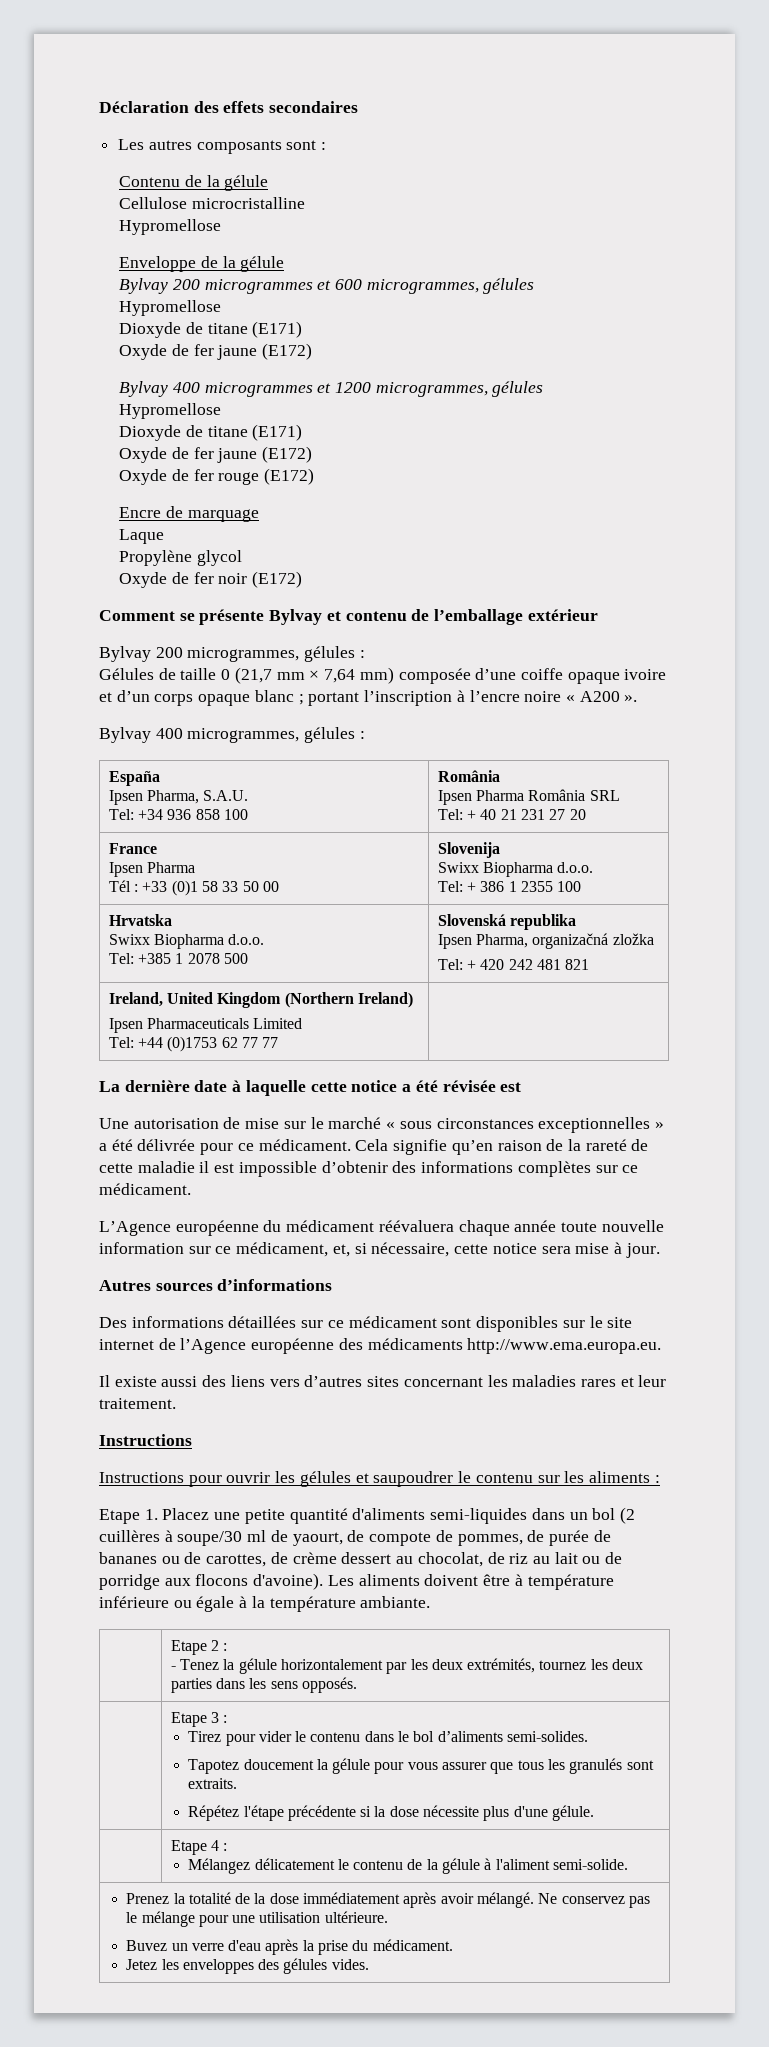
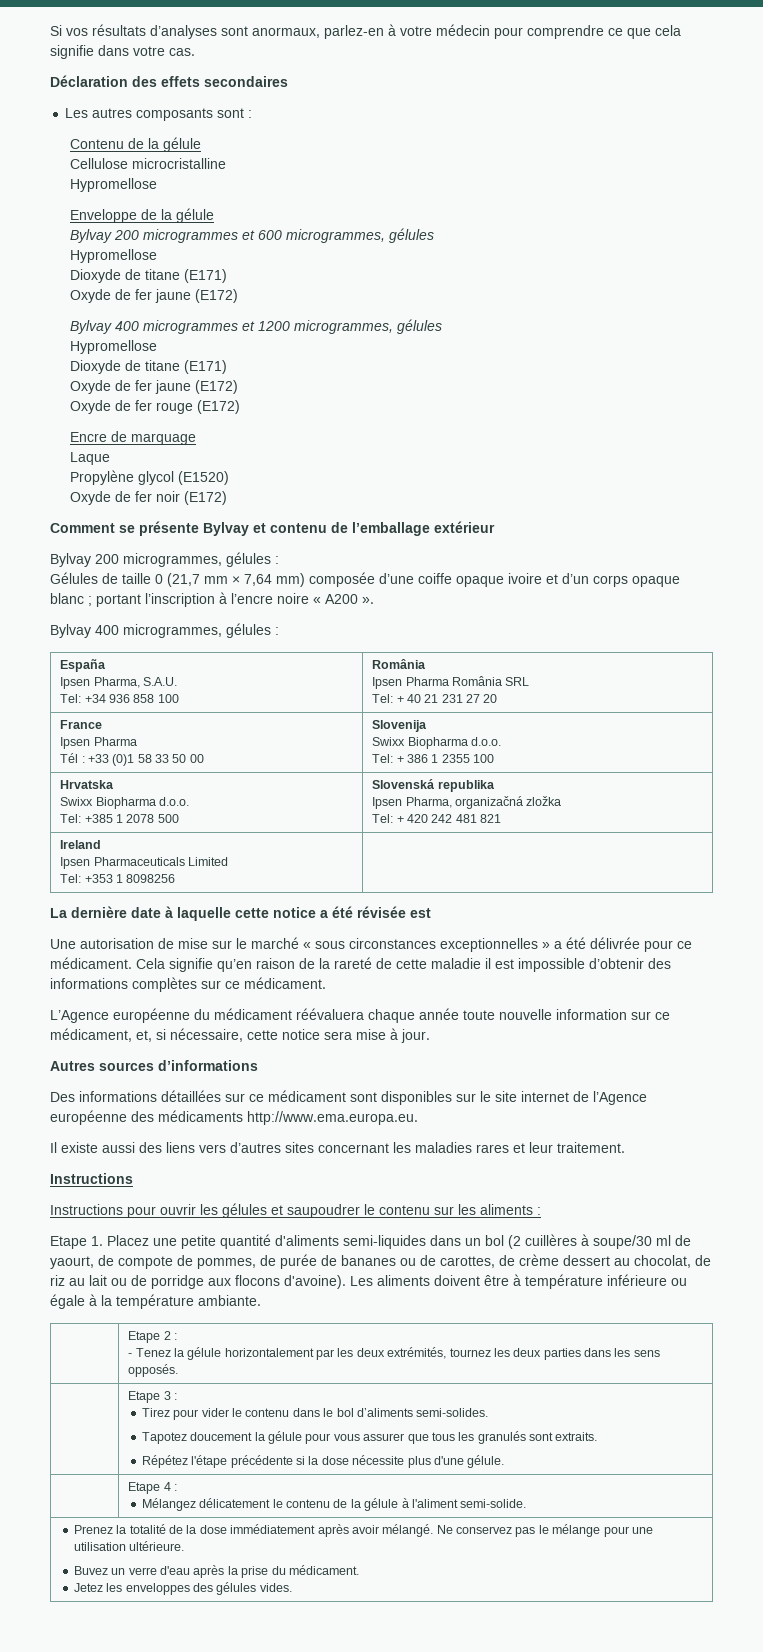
(99, 107) none -> [50,24,681,39] [50,45,195,59] Si vos résultats d’analyses sont anormaux, parlez-en à votre médecin pour comprendre ce que cela signifie dans votre cas. //
(242, 558) none -> [177,471,229,485] (E1520)
[108,992,413,1008] Ireland, United Kingdom (Northern Ireland) -> [60,840,102,849] Ireland
[137,1036,279,1052] +44 (0)1753 62 77 77 -> [84,874,176,883] +353 1 8098256

